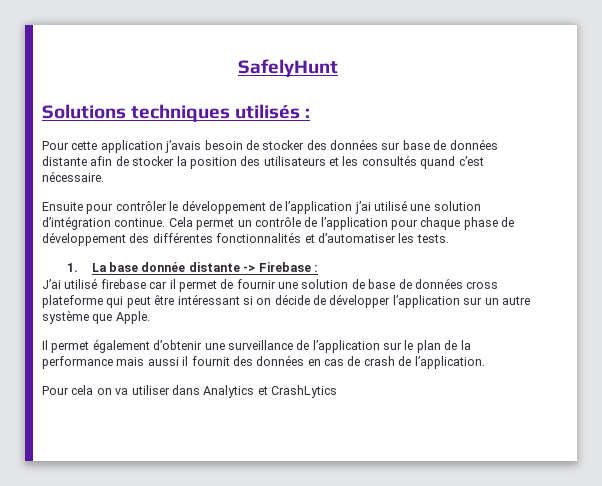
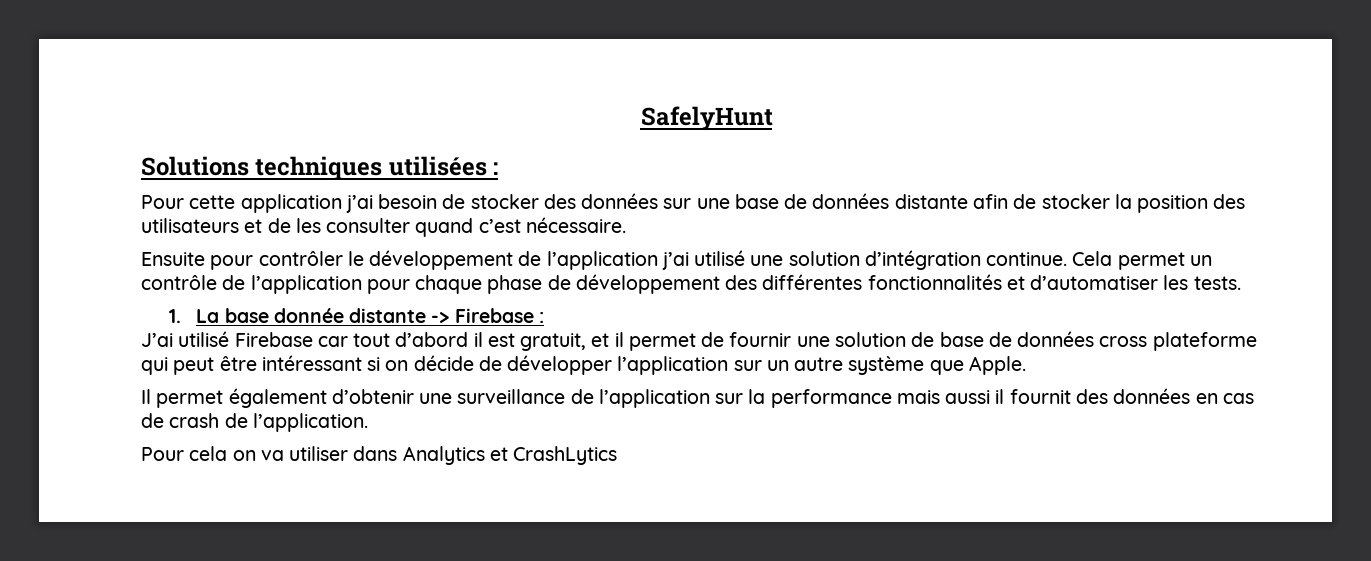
[235,104,301,119] utilisés -> [388,156,487,176] utilisées
[165,140,202,153] j’avais -> [345,195,373,213] j’ai
(401, 146) none -> [696,198,730,209] une
[342,155,417,166] les consultés -> [267,218,411,233] de les consulter
[100,279,168,289] firebase car -> [234,332,610,351] Firebase car tout d’abord il est gratuit, et
[404,340,458,353] le plan de -> (744, 398) none

